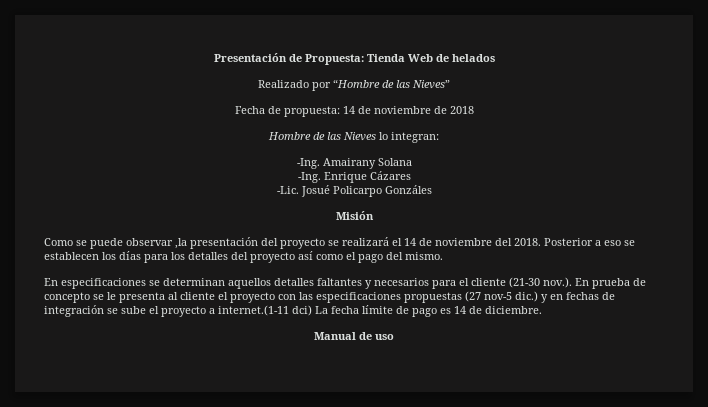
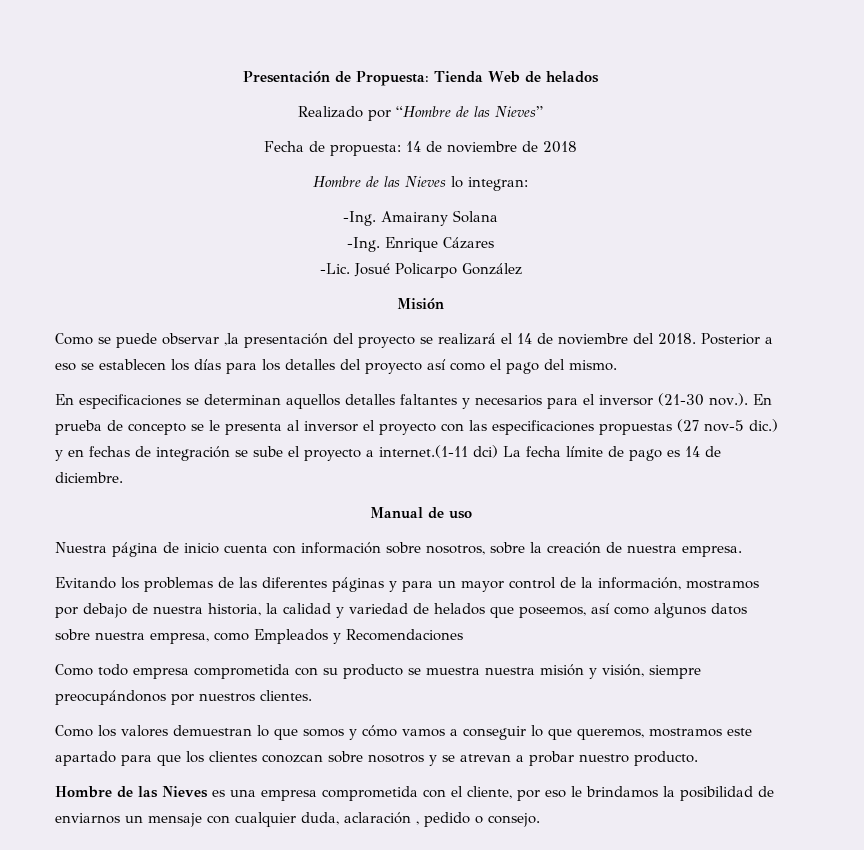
[384,185,432,194] Gonzáles -> [461,263,522,275] González
[471,278,506,286] cliente -> [599,395,653,406] inversor
[180,292,215,300] cliente -> [304,421,358,432] inversor
(394, 337) none -> [55,542,742,557] [55,577,759,592] [55,603,747,618] [55,629,463,644] [55,664,701,679] [55,690,312,705] [55,725,752,740] [55,751,698,766] [55,786,774,801] [55,812,540,827] // Nuestra página de inicio cuenta con información sobre nosotros, sobre la creación de nuestra empresa. // Evitando los problemas de las diferentes páginas y para un mayor control de la información, mostramos por debajo de nuestra historia, la calidad y variedad de helados que poseemos, así como algunos datos sobre nuestra empresa, como Empleados y Recomendaciones // Como todo empresa comprometida con su producto se muestra nuestra misión y visión, siempre preocupándonos por nuestros clientes. // Como los valores demuestran lo que somos y cómo vamos a conseguir lo que queremos, mostramos este apartado para que los clientes conozcan sobre nosotros y se atrevan a probar nuestro producto. // Hombre de las Nieves es una empresa comprometida con el cliente, por eso le brindamos la posibilidad de enviarnos un mensaje con cualquier duda, aclaración , pedido o consejo.

